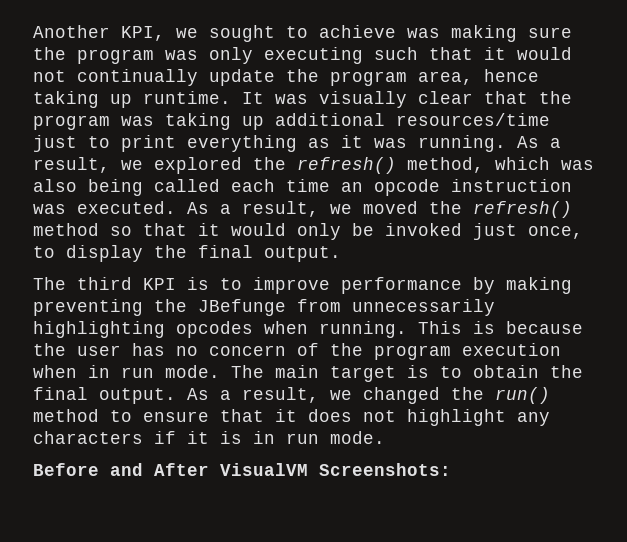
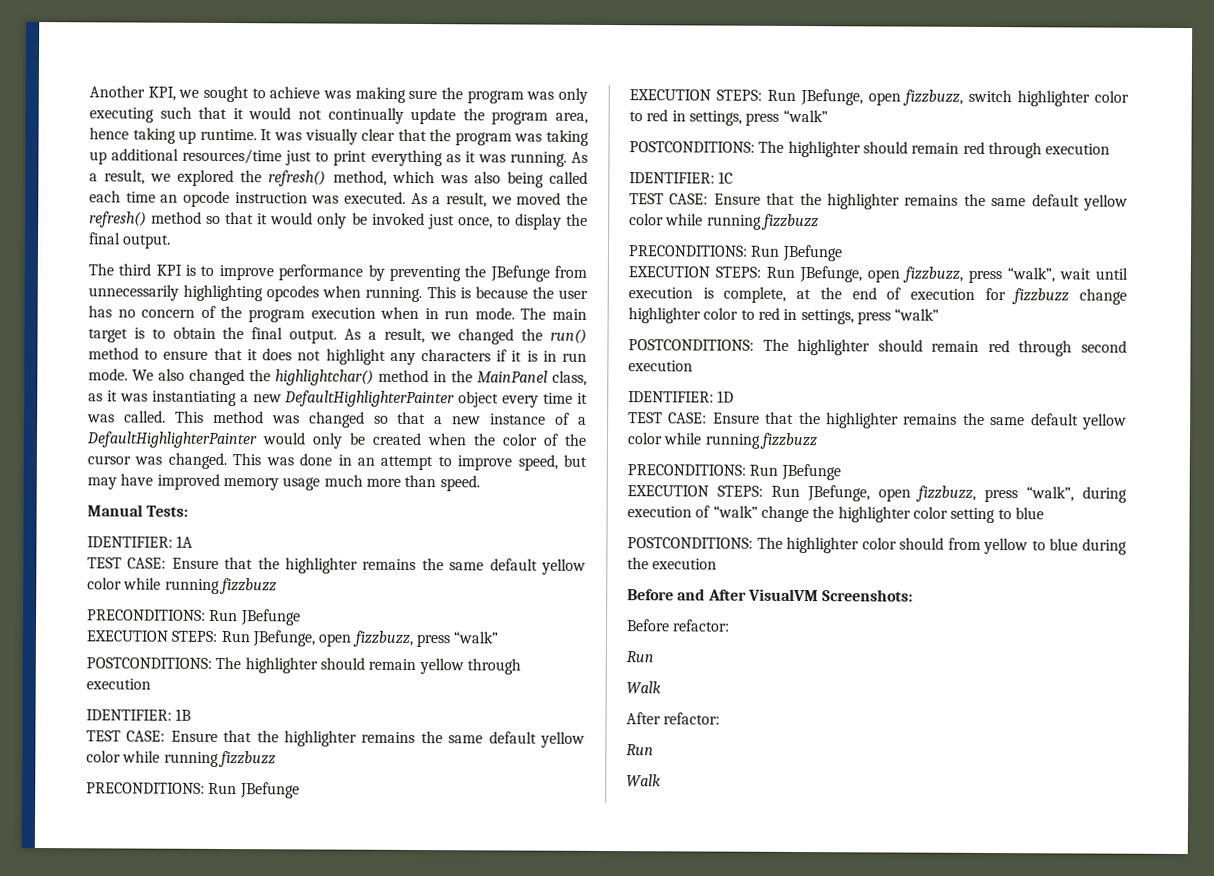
[506,277,572,294] making -> (385, 272) none
(385, 437) none -> [132,368,587,386] [88,390,588,408] [87,410,587,428] [86,431,587,449] [87,452,587,471] [87,473,480,492] [87,504,189,517] [87,535,194,548] [87,556,586,575] [87,577,277,595] [87,609,301,626] [86,630,499,648] [86,656,521,675] [86,678,151,690] [86,708,192,721] [86,729,585,748] [86,750,276,768] [86,782,300,799] [629,89,1129,107] [629,109,828,126] [629,140,1111,159] [629,171,734,184] [629,192,1128,211] [629,213,819,231] [628,244,843,262] [628,266,1128,284] [628,286,1127,305] [628,307,940,325] [628,338,1127,357] [628,360,693,372] [628,390,735,403] [628,411,1127,430] [627,432,818,450] [627,463,841,481] [627,485,1127,503] [627,505,1044,524] [627,536,1127,555] [627,557,718,570] We also changed the highlightchar() method in the MainPanel class, as it was instantiating a new DefaultHighlighterPainter object every time it was called. This method was changed so that a new instance of a DefaultHighlighterPainter would only be created when the color of the cursor was changed. This was done in an attempt to improve speed, but may have improved memory usage much more than speed. // Manual Tests: // IDENTIFIER: 1A // TEST CASE: Ensure that the highlighter remains the same default yellow color while running fizzbuzz // PRECONDITIONS: Run JBefunge // EXECUTION STEPS: Run JBefunge, open fizzbuzz, press “walk” // POSTCONDITIONS: The highlighter should remain yellow through execution // IDENTIFIER: 1B // TEST CASE: Ensure that the highlighter remains the same default yellow color while running fizzbuzz // PRECONDITIONS: Run JBefunge // EXECUTION STEPS: Run JBefunge, open fizzbuzz, switch highlighter color to red in settings, press “walk” // POSTCONDITIONS: The highlighter should remain red through execution // IDENTIFIER: 1C // TEST CASE: Ensure that the highlighter remains the same default yellow color while running fizzbuzz // PRECONDITIONS: Run JBefunge // EXECUTION STEPS: Run JBefunge, open fizzbuzz, press “walk”, wait until execution is complete, at the end of execution for fizzbuzz change highlighter color to red in settings, press “walk” // POSTCONDITIONS: The highlighter should remain red through second execution // IDENTIFIER: 1D // TEST CASE: Ensure that the highlighter remains the same default yellow color while running fizzbuzz // PRECONDITIONS: Run JBefunge // EXECUTION STEPS: Run JBefunge, open fizzbuzz, press “walk”, during execution of “walk” change the highlighter color setting to blue // POSTCONDITIONS: The highlighter color should from yellow to blue during the execution
(451, 469) none -> [626,619,731,632] [626,651,654,663] [626,681,661,694] [626,712,721,725] [626,744,654,756] [626,774,661,787] // Before refactor: // Run // Walk // After refactor: // Run // Walk

